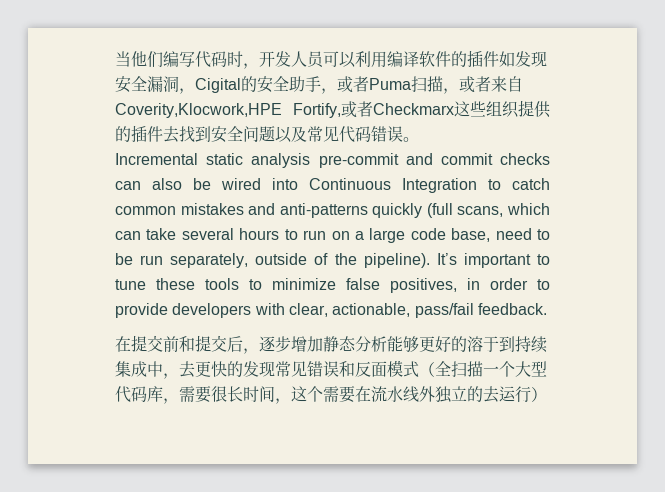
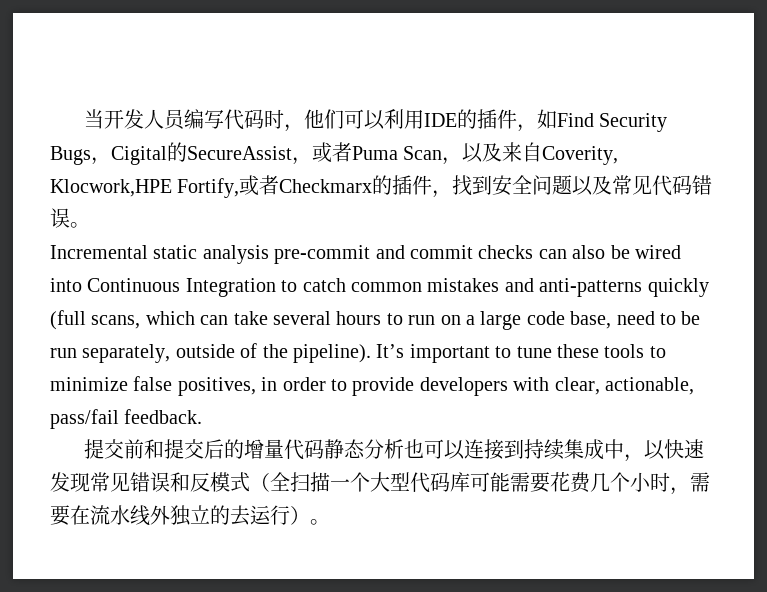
[131,51,163,68] 他们 -> [104,109,187,130] 开发人员
[259,50,547,68] [115,76,523,94] [115,100,551,118] [115,125,179,143] 开发人员可以利用编译软件的插件如发现安全漏洞，Cigital的安全助手，或者Puma扫描，或者来自Coverity,Klocwork,HPE Fortify,或者Checkmarx这些组织提供的插件去 -> [304,109,668,132] [50,142,619,165] [50,175,453,198] 他们可以利用IDE的插件，如Find Security Bugs，Cigital的SecureAssist，或者Puma Scan，以及来自Coverity, Klocwork,HPE Fortify,或者Checkmarx的插件，
[115,336,131,352] 在 -> (203, 416) none
[243,336,499,354] ，逐步增加静态分析能够更好的溶于 -> [224,439,505,460] 的增量代码静态分析也可以连接
[179,361,243,378] 去更快的 -> [644,439,705,460] 以快速
[371,361,387,377] 面 -> (210, 482) none
[163,386,323,404] ，需要很长时间，这个 -> [470,472,690,495] 可能需要花费几个小时，
(547, 394) none -> [310,519,330,525] 。

